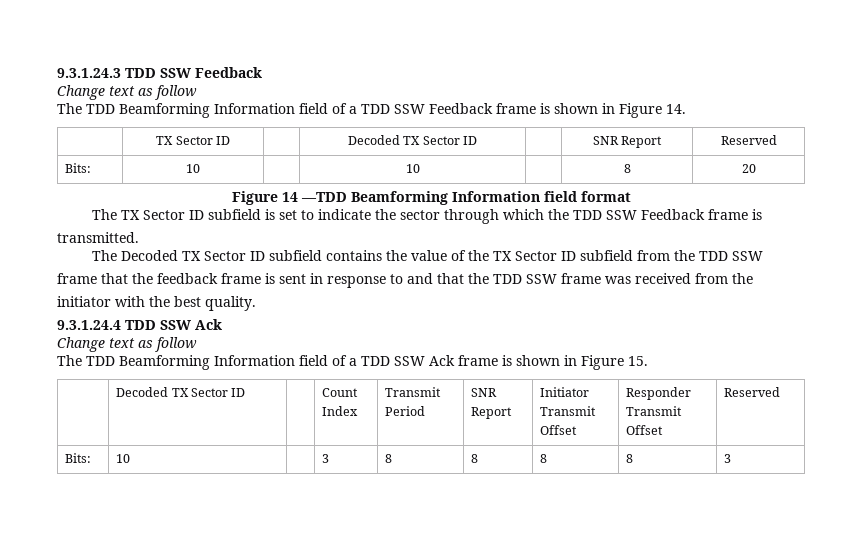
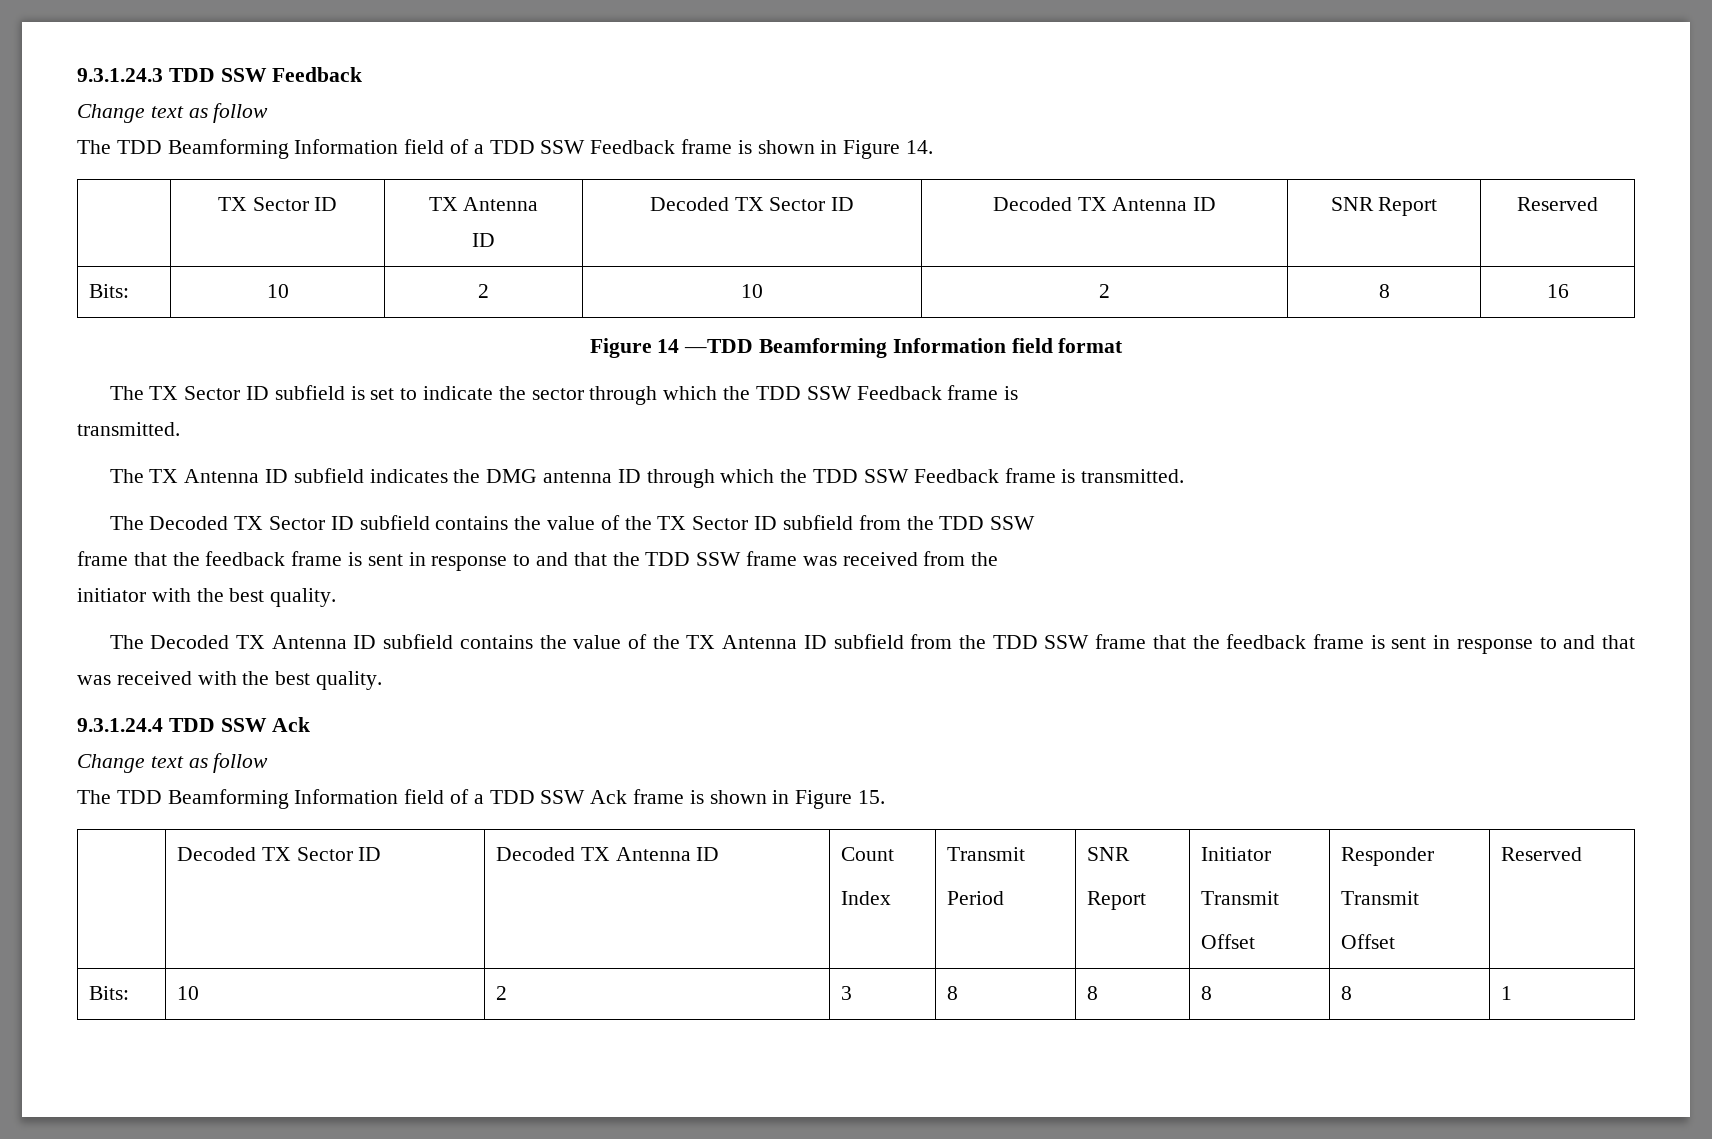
[347,135,478,145] | Decoded TX Sector ID | -> [428,197,539,211] [472,233,495,247] [649,197,855,211] [992,197,1217,211] TX Antenna // ID | Decoded TX Sector ID | Decoded TX Antenna ID
[405,164,420,173] [623,164,631,173] [741,164,756,173] | 10 | | 8 | 20 -> [478,284,489,298] [741,284,763,298] [1099,284,1110,298] [1378,284,1390,298] [1546,284,1569,298] 2 | 10 | 2 | 8 | 16
(139, 237) none -> [109,468,1185,488] // The TX Antenna ID subfield indicates the DMG antenna ID through which the TDD SSW Feedback frame is transmitted.
(256, 303) none -> [109,634,1636,654] [77,671,383,690] // The Decoded TX Antenna ID subfield contains the value of the TX Antenna ID subfield from the TDD SSW frame that the feedback frame is sent in response to and that was received with the best quality.
(246, 392) none -> [495,847,720,861] Decoded TX Antenna ID
(131, 458) none -> [495,986,507,1000] 2
[724,454,732,463] 3 -> [1500,986,1512,1000] 1

